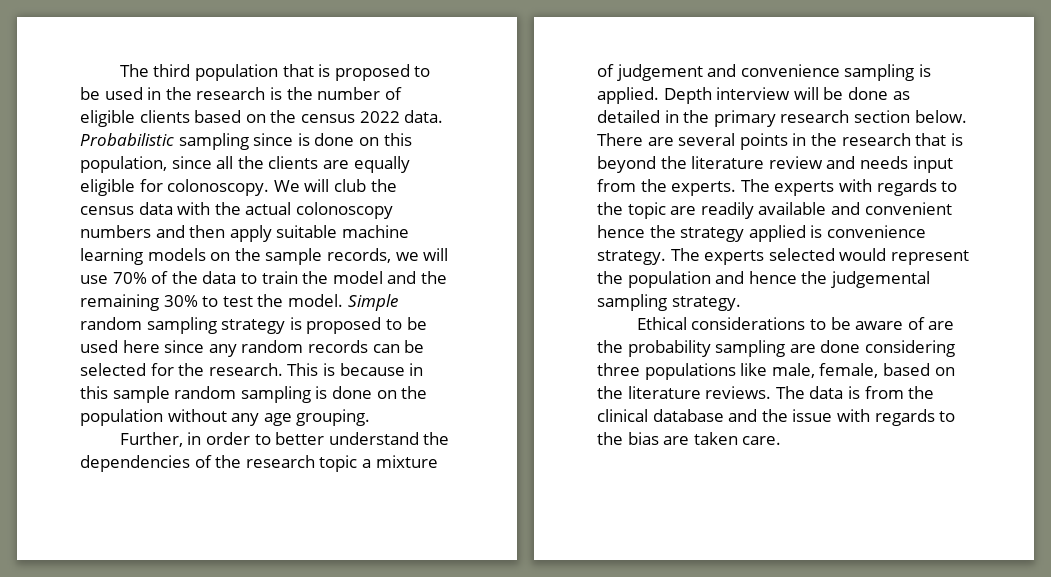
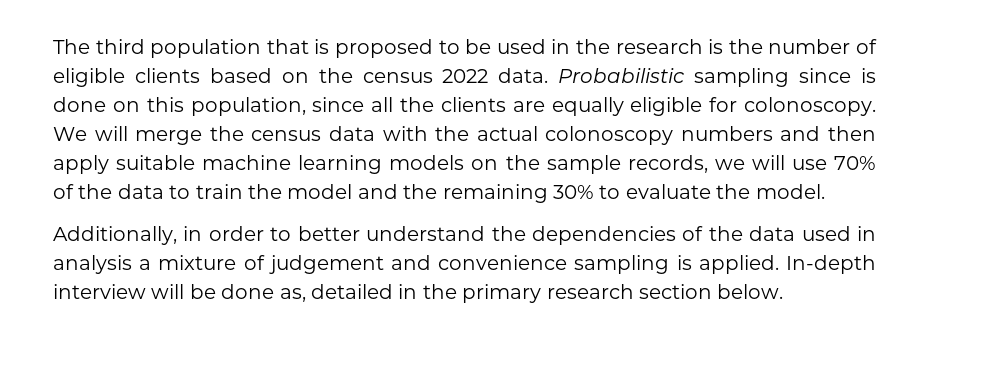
[333,179,366,192] club -> [135,130,203,145] merge
[222,296,253,307] test -> [625,184,711,199] evaluate
[347,294,398,311] [80,317,427,334] [80,340,425,357] [80,363,424,376] [80,386,428,403] [80,409,371,426] [119,432,183,447] Simple random sampling strategy is proposed to be used here since any random records can be selected for the research. This is because in this sample random sampling is done on the population without any age grouping. // Further, -> [53,226,177,245] // Additionally,
[245,455,358,472] research topic -> [749,226,876,241] [53,255,132,274] data used in analysis
[663,87,712,104] Depth -> [786,255,877,274] In-depth
[892,91,910,100] as -> [279,288,306,302] as,
[597,133,963,150] [597,156,953,173] [597,179,958,196] [597,202,952,219] [597,225,926,242] [597,248,969,265] [597,271,930,288] [597,294,741,311] [636,317,955,330] [597,340,955,357] [597,363,955,380] [597,386,935,399] [597,409,956,426] [597,432,782,445] There are several points in the research that is beyond the literature review and needs input from the experts. The experts with regards to the topic are readily available and convenient hence the strategy applied is convenience strategy. The experts selected would represent the population and hence the judgemental sampling strategy. // Ethical considerations to be aware of are the probability sampling are done considering three populations like male, female, based on the literature reviews. The data is from the clinical database and the issue with regards to the bias are taken care. -> (784, 291) none

